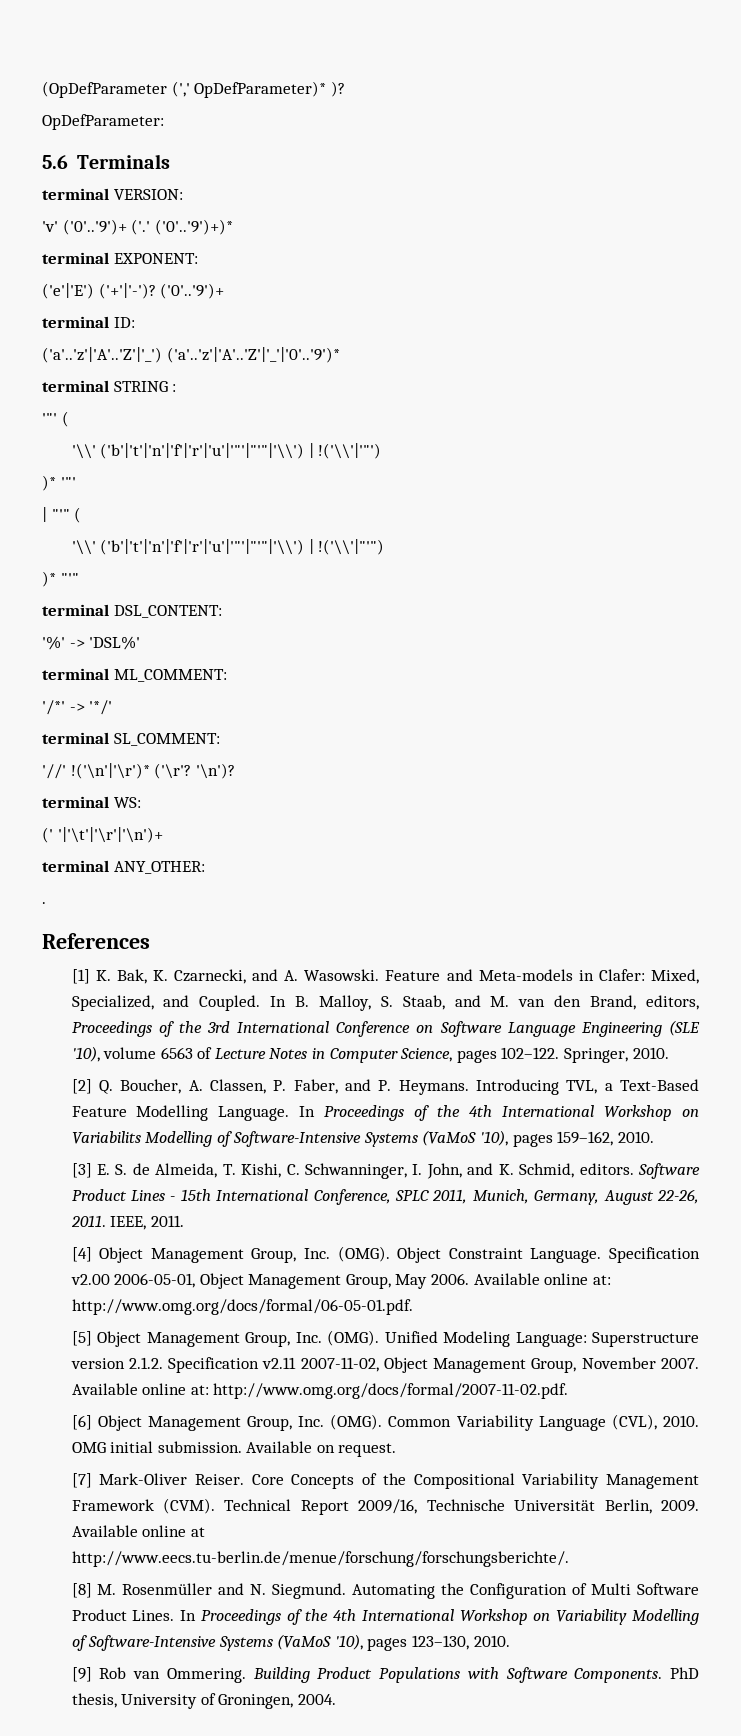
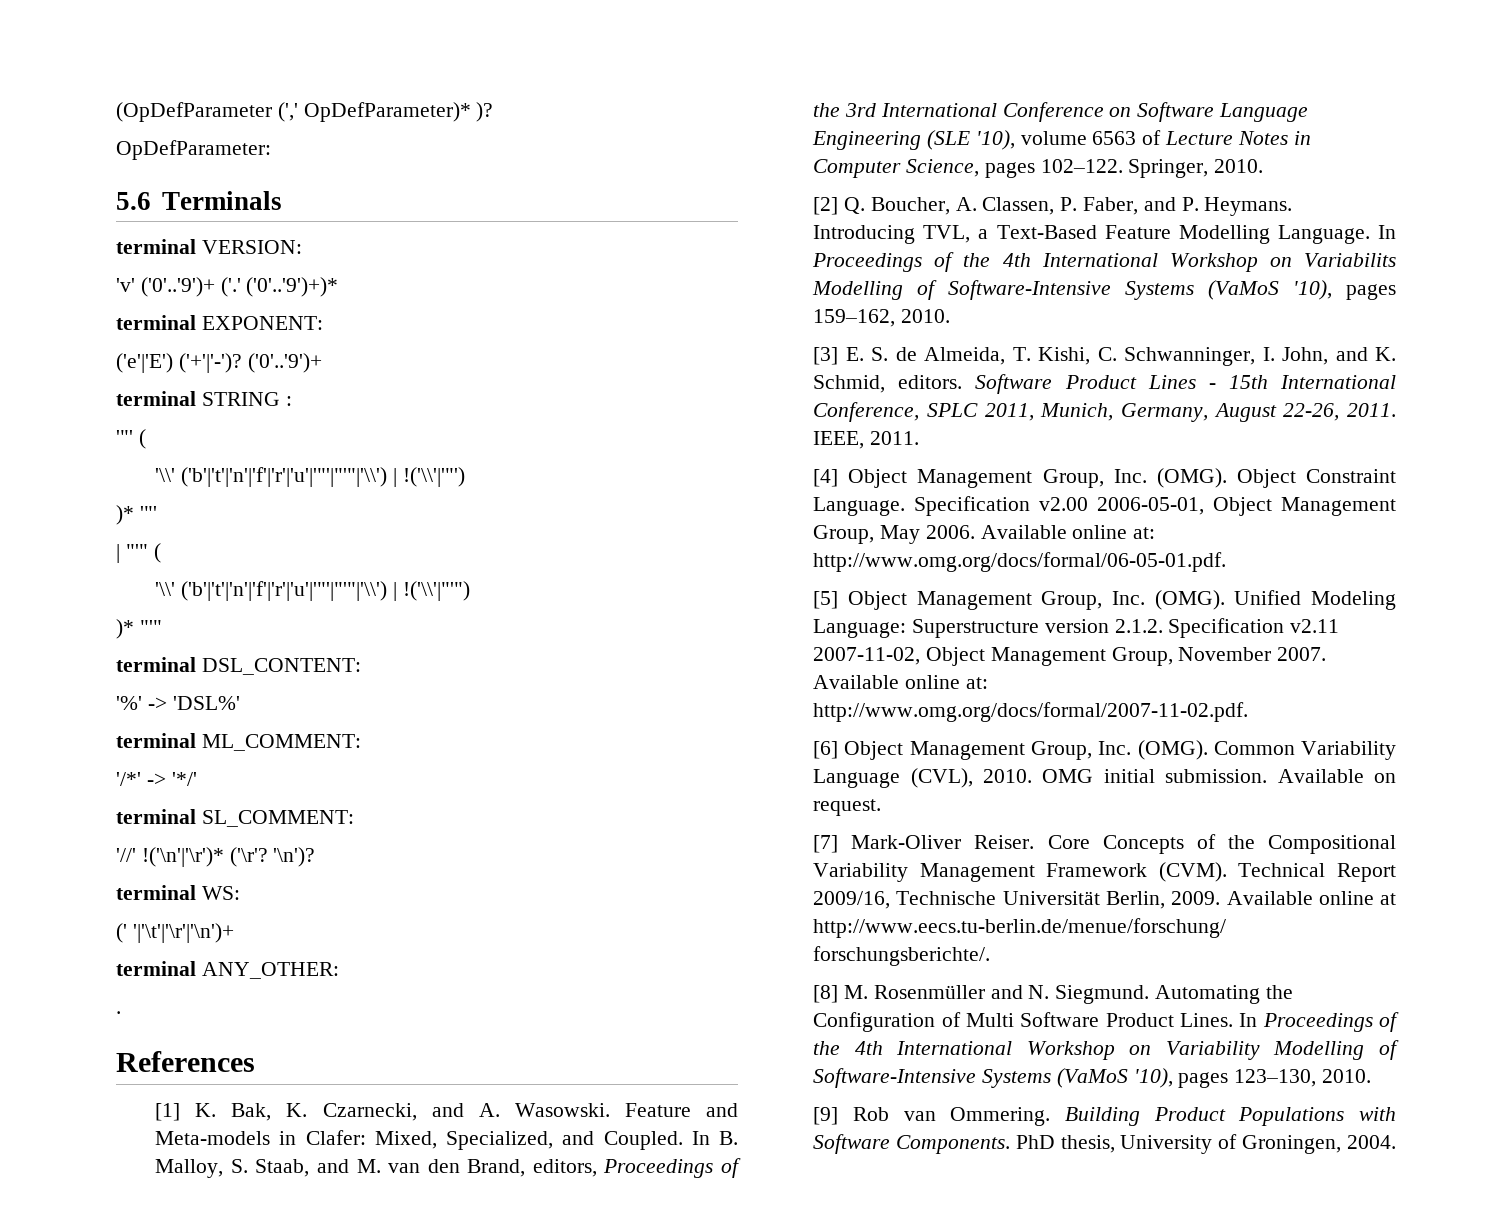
[42,316,135,328] [42,347,340,363] // terminal ID: // ('a'..'z'|'A'..'Z'|'_') ('a'..'z'|'A'..'Z'|'_'|'0'..'9')* -> (322, 363) none

